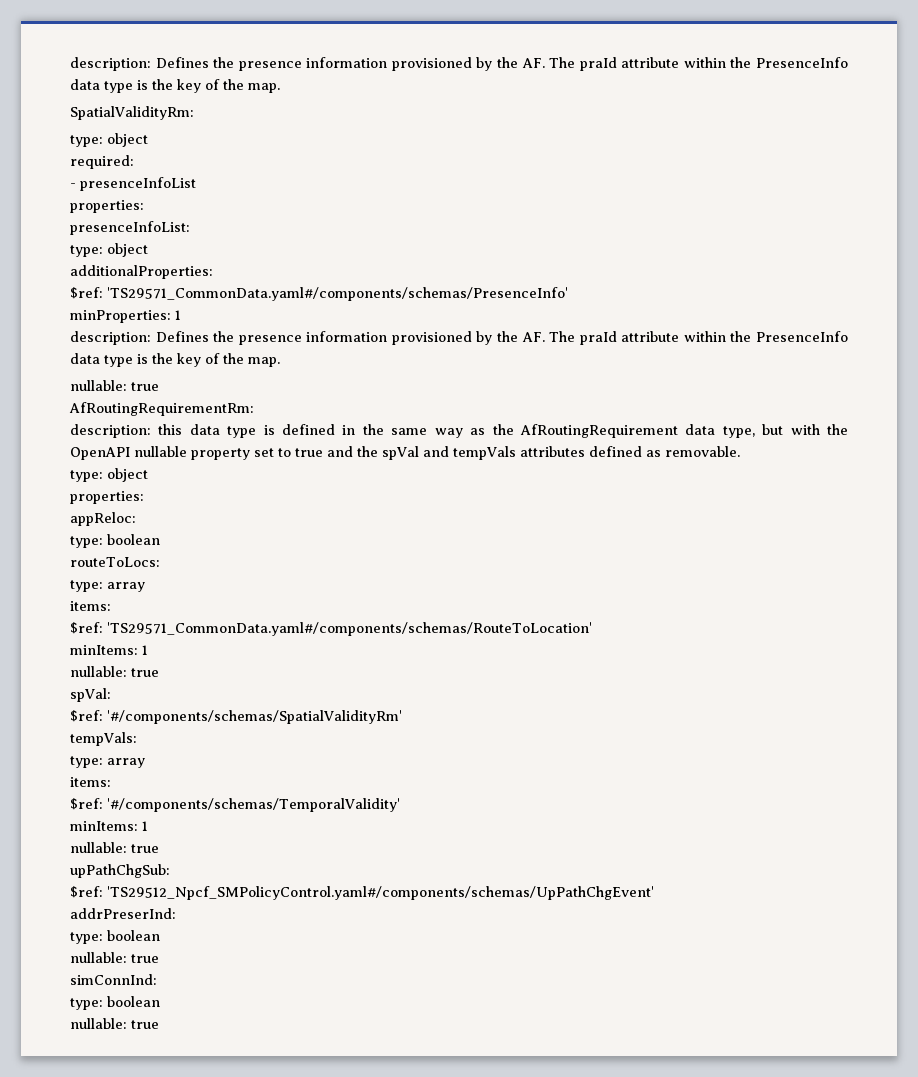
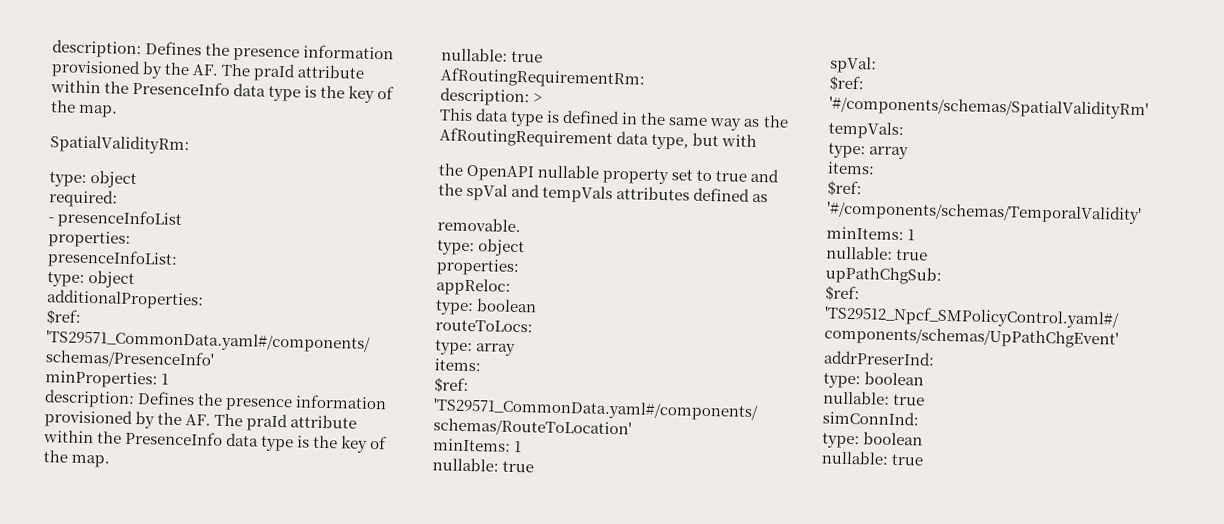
[158,424,183,435] this -> [533,93,544,103] [439,108,473,122] > // This
(820, 429) none -> (758, 141) //
(661, 453) none -> (769, 198) //

